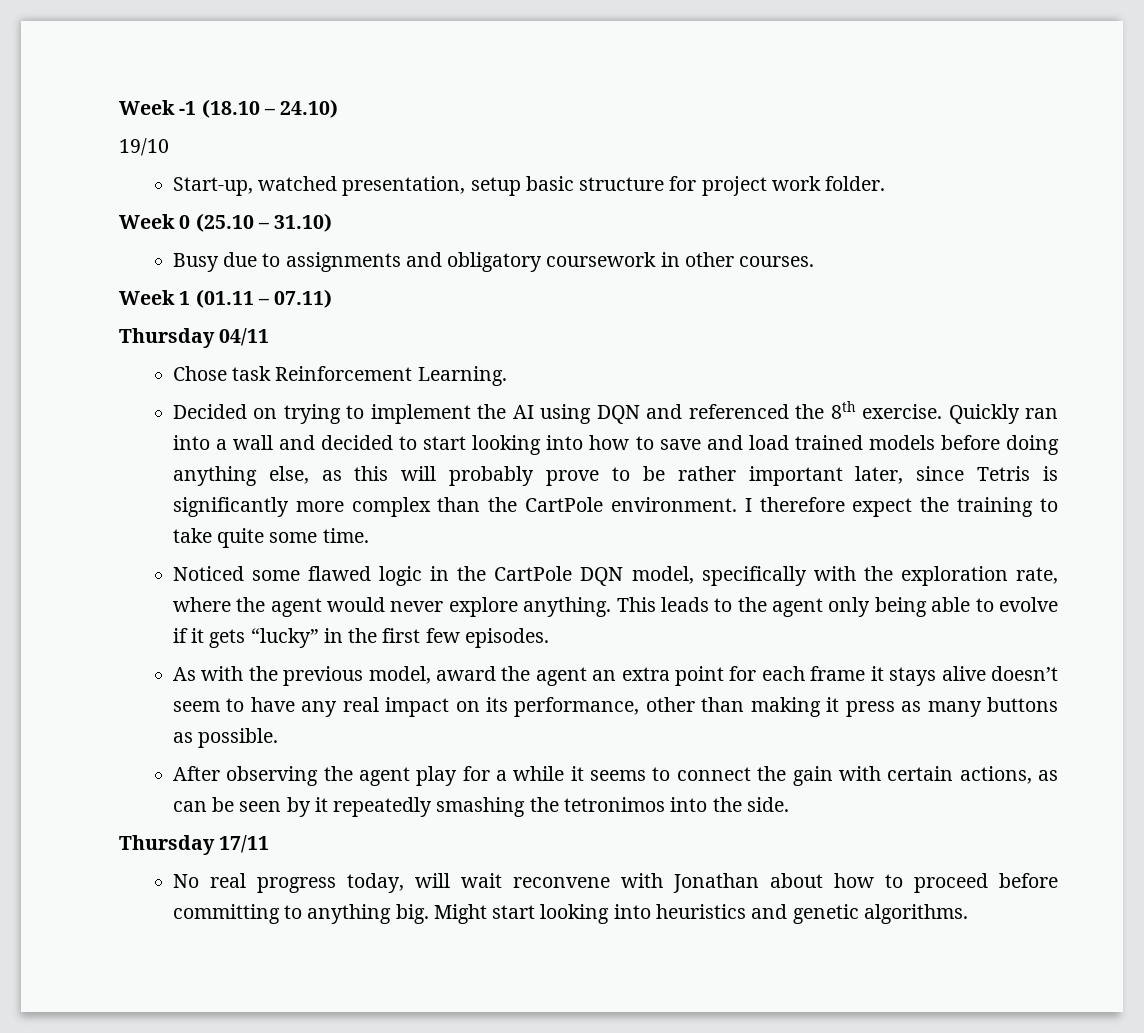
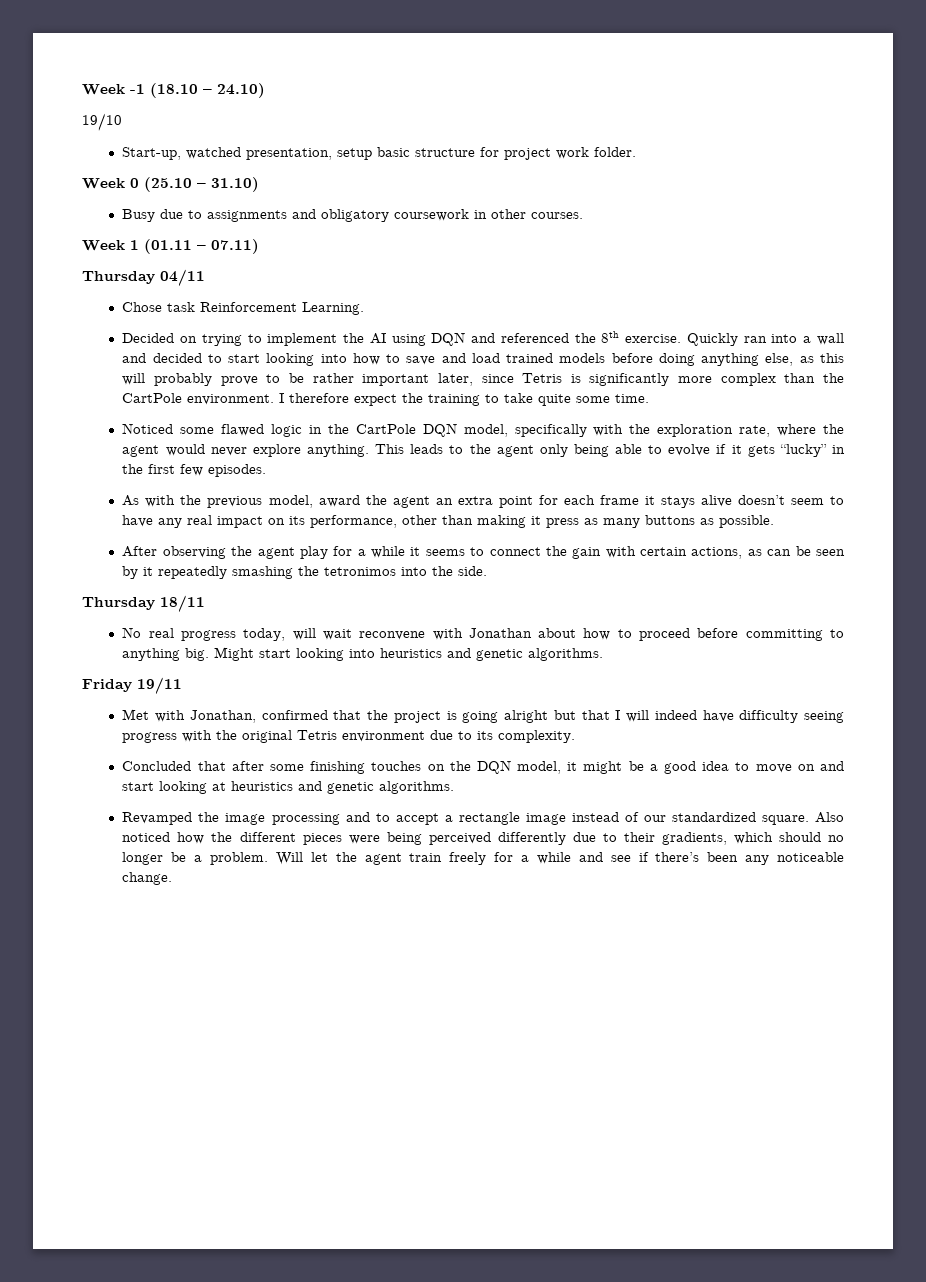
[219,835,270,853] 17/11 -> [160,595,205,612] 18/11
(968, 914) none -> [82,677,182,694] [122,709,844,723] [122,730,576,743] [122,760,845,774] [122,781,455,794] [122,812,845,825] [122,832,845,845] [122,852,844,865] [122,872,173,885] // Friday 19/11 // Met with Jonathan, confirmed that the project is going alright but that I will indeed have difficulty seeing progress with the original Tetris environment due to its complexity. // Concluded that after some finishing touches on the DQN model, it might be a good idea to move on and start looking at heuristics and genetic algorithms. // Revamped the image processing and to accept a rectangle image instead of our standardized square. Also noticed how the different pieces were being perceived differently due to their gradients, which should no longer be a problem. Will let the agent train freely for a while and see if there’s been any noticeable change.

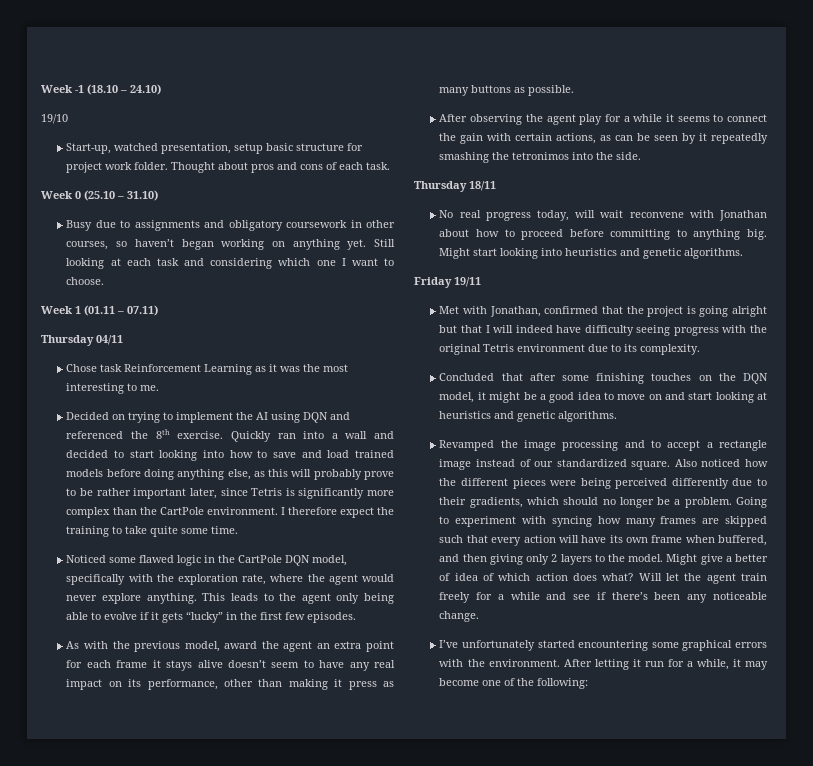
(637, 152) none -> [171,162,391,173] Thought about pros and cons of each task.
[531,212,584,219] courses. -> [66,239,395,250] [66,258,394,269] [66,277,105,285] courses, so haven’t began working on anything yet. Still looking at each task and considering which one I want to choose.
[302,302,365,315] Learning. -> [204,364,349,375] [66,383,160,394] Learning as it was the most interesting to me.
(269, 858) none -> [736,497,767,508] [439,516,767,527] [439,535,767,546] [439,554,768,565] [439,573,634,581] Going to experiment with syncing how many frames are skipped such that every action will have its own frame when buffered, and then giving only 2 layers to the model. Might give a better of idea of which action does what?
(173, 878) none -> [439,640,767,651] [439,659,768,670] [439,678,589,689] // I’ve unfortunately started encountering some graphical errors with the environment. After letting it run for a while, it may become one of the following:

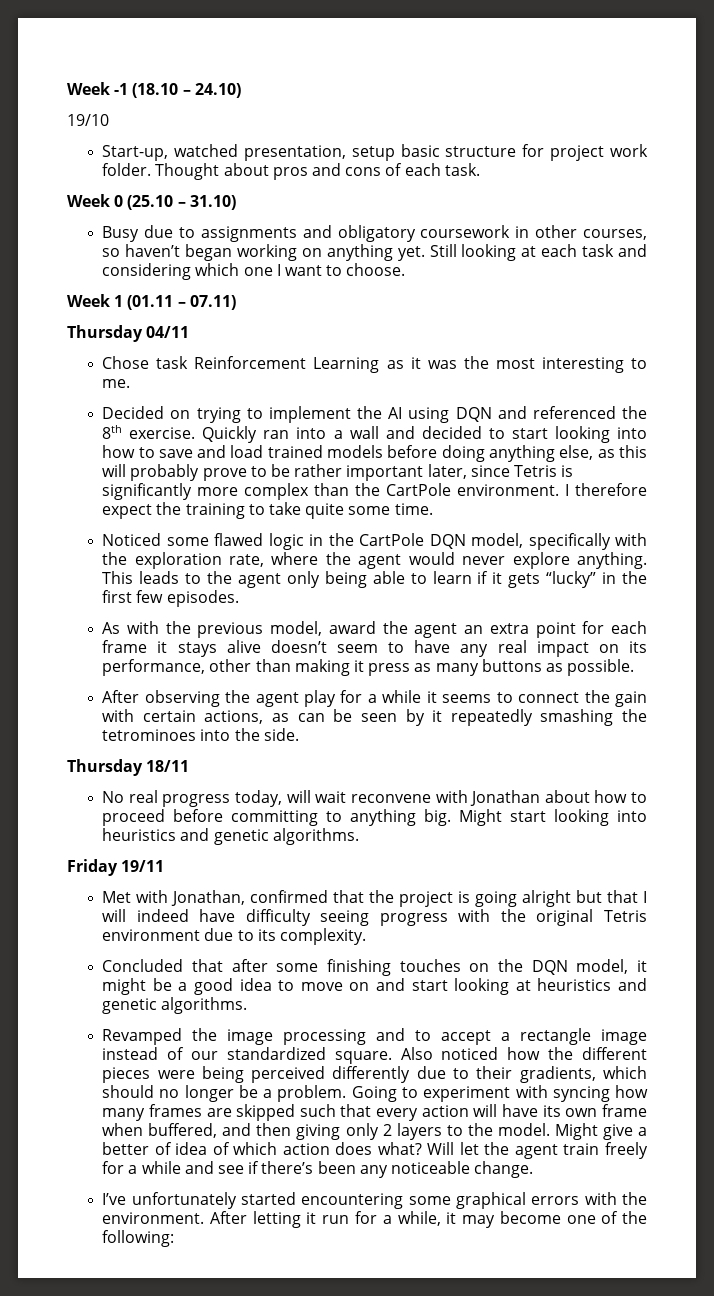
[104,612,138,620] evolve -> [432,571,472,584] learn
[512,152,570,160] tetronimos -> [102,729,197,741] tetrominoes

